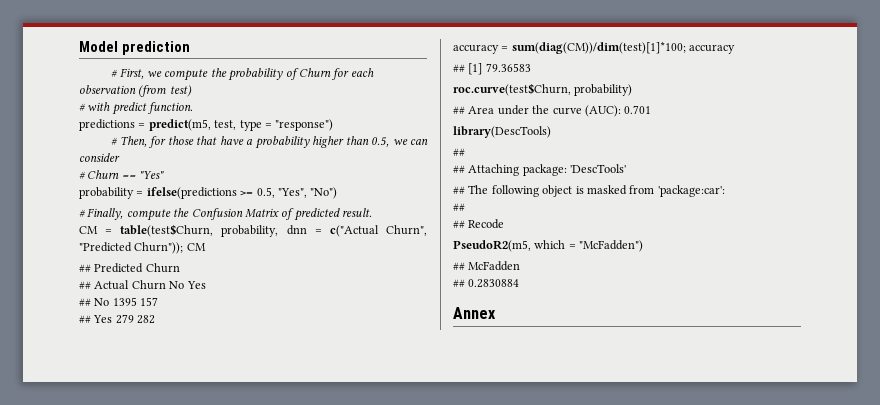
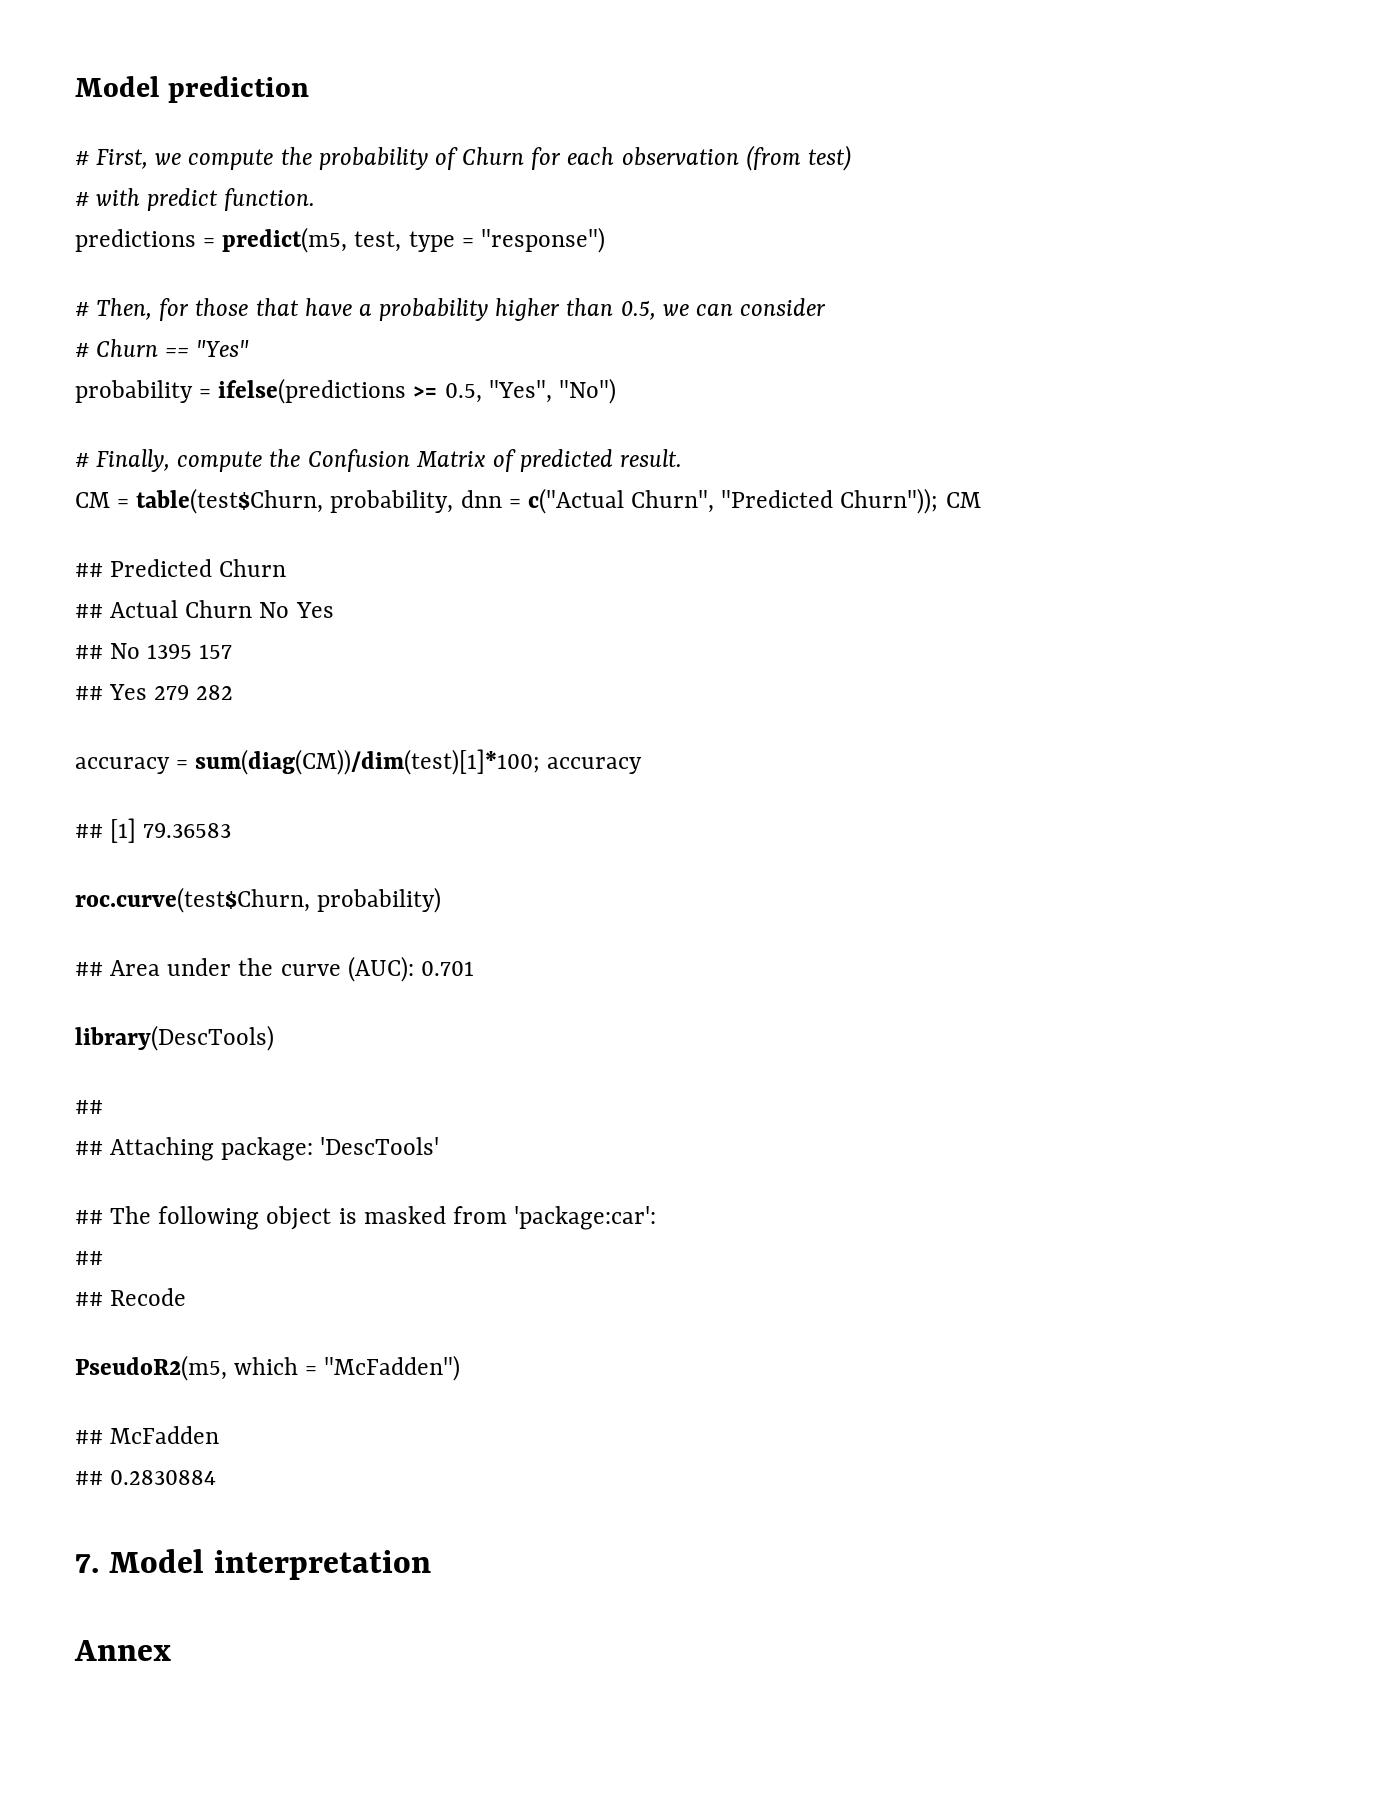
(520, 283) none -> [75,1549,431,1580] // 7. Model interpretation

